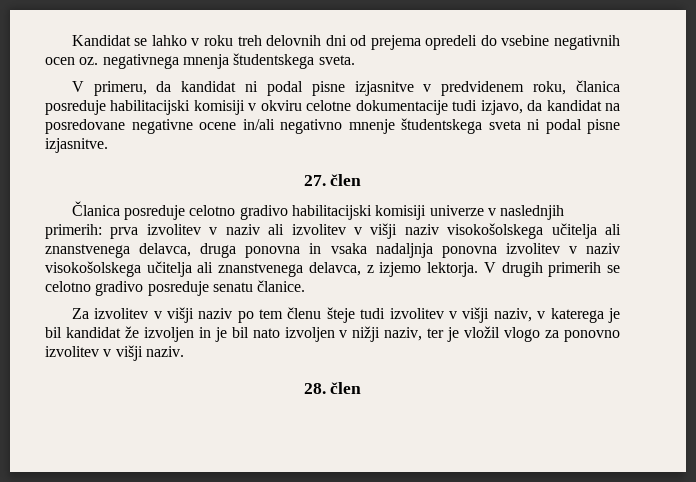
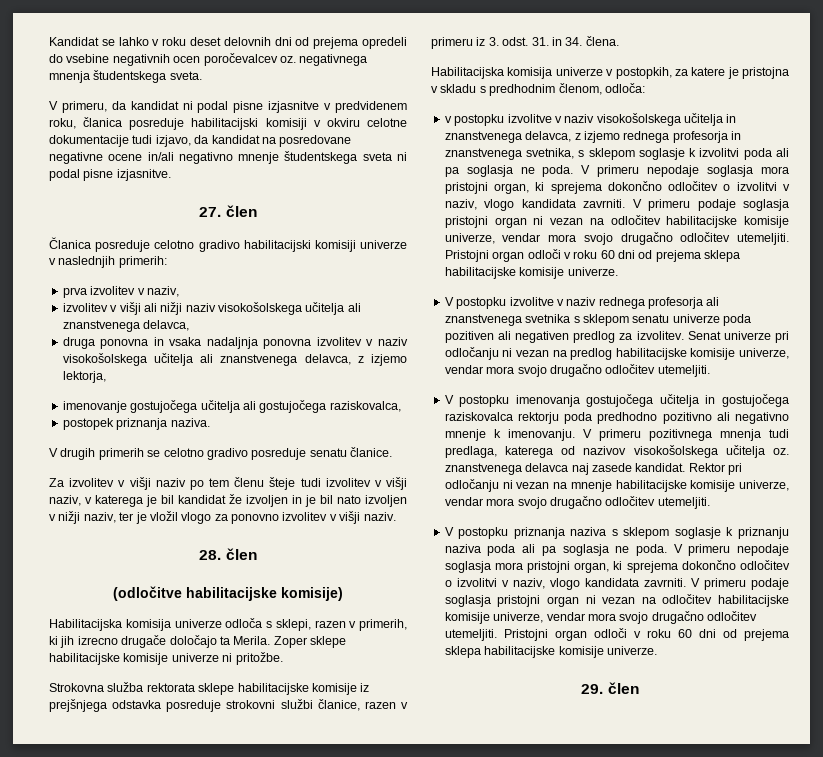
[237,35,262,46] treh -> [190,37,221,46] deset
(75, 61) none -> [203,53,278,66] poročevalcev
(102, 231) none -> (167, 262) //
[225,223,621,239] [45,243,192,258] naziv ali izvolitev v višji naziv visokošolskega učitelja ali znanstvenega delavca, -> [146,286,179,297] [62,302,361,315] [62,320,190,332] naziv, // izvolitev v višji ali nižji naziv visokošolskega učitelja ali znanstvenega delavca, //
[427,262,479,277] lektorja. -> [62,371,106,383] [62,400,401,413] [62,418,210,430] lektorja, // imenovanje gostujočega učitelja ali gostujočega raziskovalca, // postopek priznanja naziva. //
(362, 388) none -> [113,586,343,601] [49,618,407,631] [49,635,346,648] [49,652,283,665] [49,682,370,695] [49,699,409,712] [431,36,619,49] [431,67,789,79] [431,83,645,96] [444,113,737,126] [444,131,741,143] [444,148,789,160] [444,165,789,177] [444,181,790,194] [444,199,789,211] [444,215,789,228] [444,232,789,245] [444,249,741,262] [444,267,618,279] [444,297,720,309] [444,314,751,326] [444,331,789,343] [444,347,789,360] [444,364,710,377] [444,394,789,407] [444,412,789,424] [444,429,789,441] [444,445,789,458] [444,463,742,475] [444,479,789,492] [444,496,710,509] [444,527,789,539] [444,544,789,556] [444,560,790,573] [444,578,789,590] [444,594,789,607] [444,611,757,624] [444,628,789,641] [444,646,657,658] [581,682,639,694] // (odločitve habilitacijske komisije) // Habilitacijska komisija univerze odloča s sklepi, razen v primerih, ki jih izrecno drugače določajo ta Merila. Zoper sklepe habilitacijske komisije univerze ni pritožbe. // Strokovna služba rektorata sklepe habilitacijske komisije iz prejšnjega odstavka posreduje strokovni službi članice, razen v primeru iz 3. odst. 31. in 34. člena. // Habilitacijska komisija univerze v postopkih, za katere je pristojna v skladu s predhodnim členom, odloča: // v postopku izvolitve v naziv visokošolskega učitelja in znanstvenega delavca, z izjemo rednega profesorja in znanstvenega svetnika, s sklepom soglasje k izvolitvi poda ali pa soglasja ne poda. V primeru nepodaje soglasja mora pristojni organ, ki sprejema dokončno odločitev o izvolitvi v naziv, vlogo kandidata zavrniti. V primeru podaje soglasja pristojni organ ni vezan na odločitev habilitacijske komisije univerze, vendar mora svojo drugačno odločitev utemeljiti. Pristojni organ odloči v roku 60 dni od prejema sklepa habilitacijske komisije univerze. // V postopku izvolitve v naziv rednega profesorja ali znanstvenega svetnika s sklepom senatu univerze poda pozitiven ali negativen predlog za izvolitev. Senat univerze pri odločanju ni vezan na predlog habilitacijske komisije univerze, vendar mora svojo drugačno odločitev utemeljiti. // V postopku imenovanja gostujočega učitelja in gostujočega raziskovalca rektorju poda predhodno pozitivno ali negativno mnenje k imenovanju. V primeru pozitivnega mnenja tudi predlaga, katerega od nazivov visokošolskega učitelja oz. znanstvenega delavca naj zasede kandidat. Rektor pri odločanju ni vezan na mnenje habilitacijske komisije univerze, vendar mora svojo drugačno odločitev utemeljiti. // V postopku priznanja naziva s sklepom soglasje k priznanju naziva poda ali pa soglasja ne poda. V primeru nepodaje soglasja mora pristojni organ, ki sprejema dokončno odločitev o izvolitvi v naziv, vlogo kandidata zavrniti. V primeru podaje soglasja pristojni organ ni vezan na odločitev habilitacijske komisije univerze, vendar mora svojo drugačno odločitev utemeljiti. Pristojni organ odloči v roku 60 dni od prejema sklepa habilitacijske komisije univerze. // 29. člen

